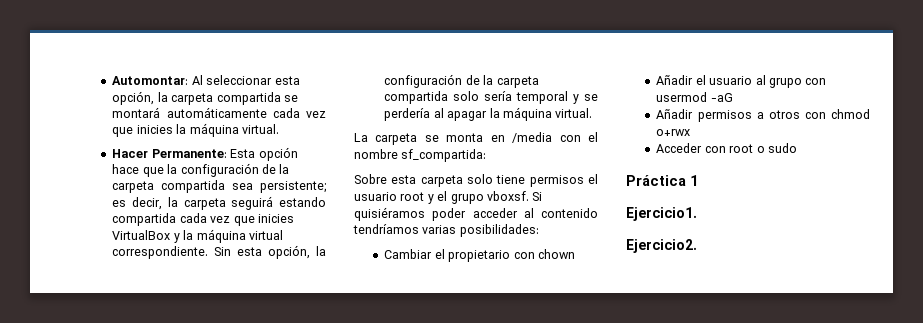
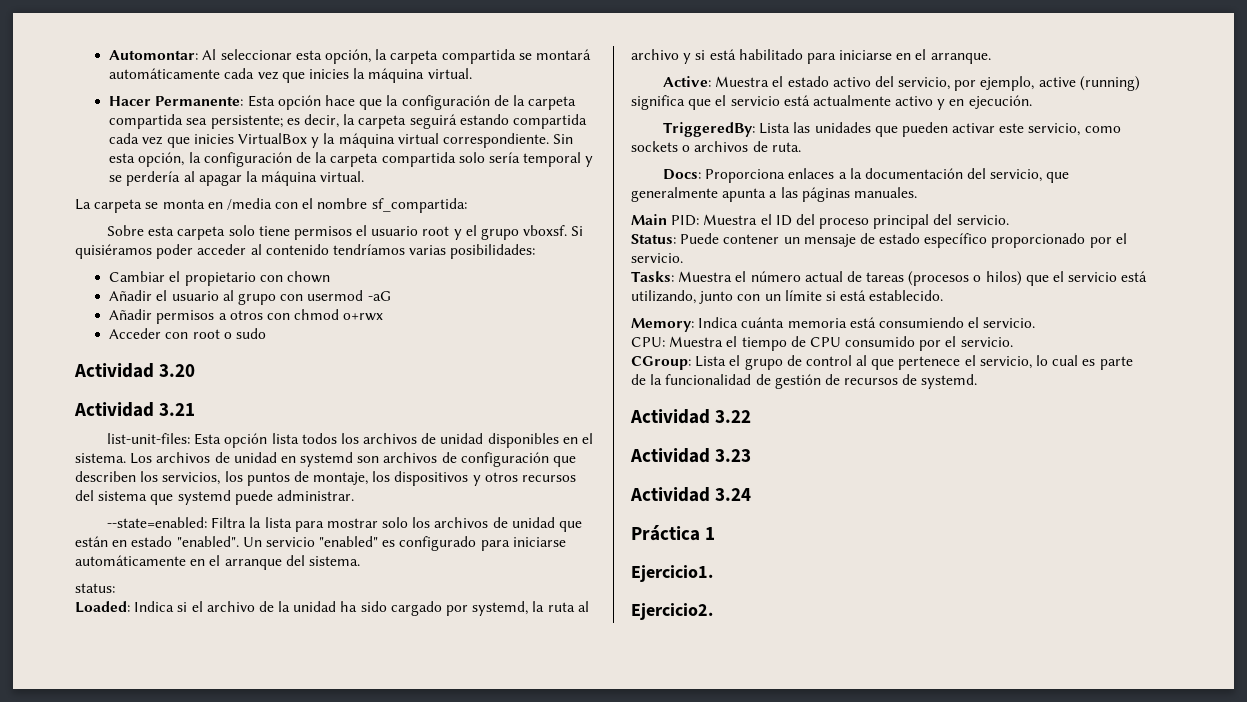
(797, 148) none -> [74,363,196,378] [74,402,196,417] [106,433,593,448] [75,452,577,467] [75,471,577,486] [75,490,354,505] [106,517,582,532] [75,536,566,551] [75,555,360,570] [75,583,115,593] [75,601,589,616] [631,49,991,64] [662,76,1140,91] [631,95,1032,110] [662,122,1121,137] [631,141,801,152] [662,168,1070,183] [631,187,917,202] [631,214,1009,229] [631,233,1127,248] [631,253,683,263] [631,271,1148,286] [631,290,944,304] [631,317,1036,332] [631,336,1013,351] [631,355,1133,370] [631,374,978,389] [630,409,752,424] [630,448,752,463] [630,487,752,502] // Actividad 3.20 // Actividad 3.21 // list-unit-files: Esta opción lista todos los archivos de unidad disponibles en el sistema. Los archivos de unidad en systemd son archivos de configuración que describen los servicios, los puntos de montaje, los dispositivos y otros recursos del sistema que systemd puede administrar. // --state=enabled: Filtra la lista para mostrar solo los archivos de unidad que están en estado "enabled". Un servicio "enabled" es configurado para iniciarse automáticamente en el arranque del sistema. // status: // Loaded: Indica si el archivo de la unidad ha sido cargado por systemd, la ruta al archivo y si está habilitado para iniciarse en el arranque. // Active: Muestra el estado activo del servicio, por ejemplo, active (running) significa que el servicio está actualmente activo y en ejecución. // TriggeredBy: Lista las unidades que pueden activar este servicio, como sockets o archivos de ruta. // Docs: Proporciona enlaces a la documentación del servicio, que generalmente apunta a las páginas manuales. // Main PID: Muestra el ID del proceso principal del servicio. // Status: Puede contener un mensaje de estado específico proporcionado por el servicio. // Tasks: Muestra el número actual de tareas (procesos o hilos) que el servicio está utilizando, junto con un límite si está establecido. // Memory: Indica cuánta memoria está consumiendo el servicio. // CPU: Muestra el tiempo de CPU consumido por el servicio. // CGroup: Lista el grupo de control al que pertenece el servicio, lo cual es parte de la funcionalidad de gestión de recursos de systemd. // Actividad 3.22 // Actividad 3.23 // Actividad 3.24

